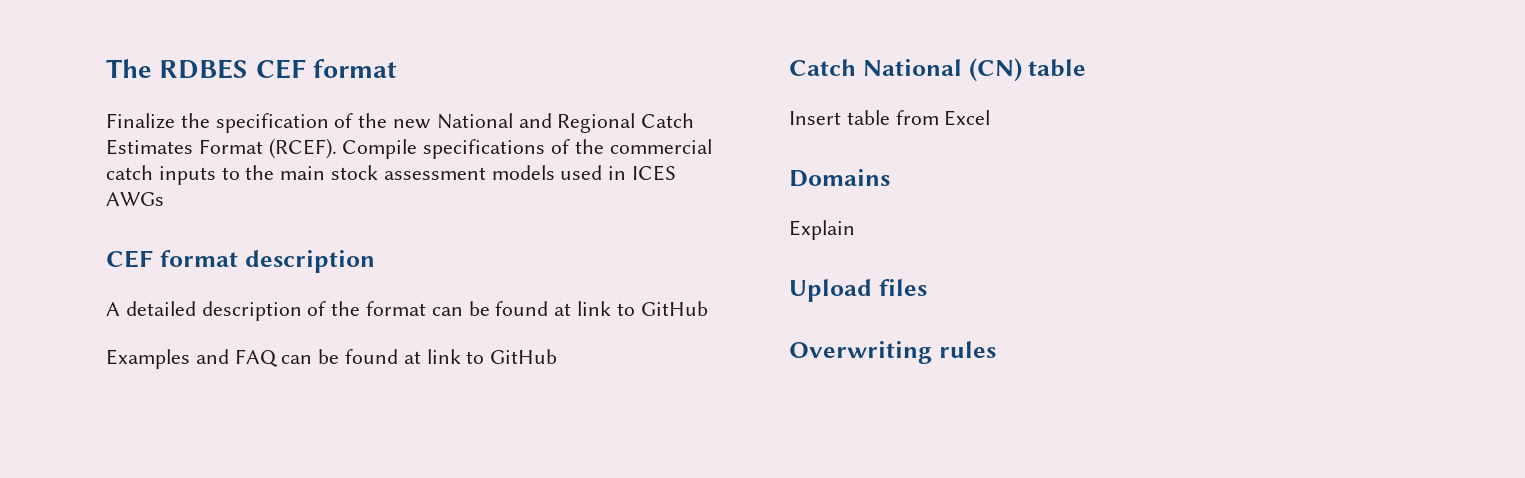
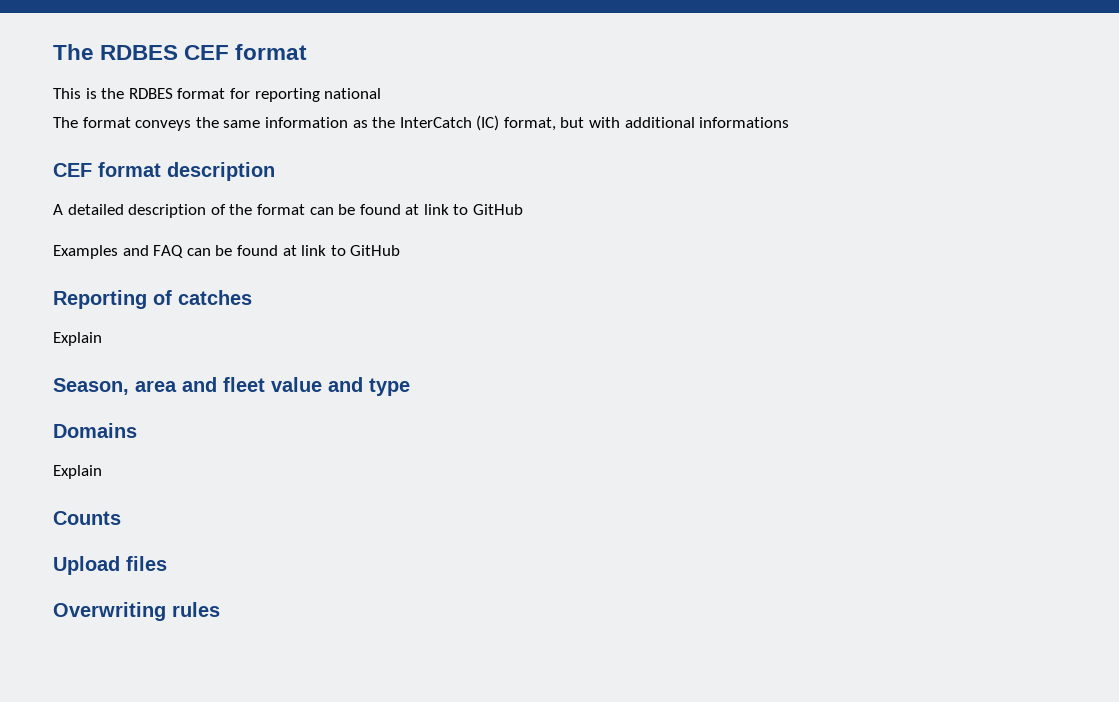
[106,113,695,133] [106,138,712,159] [106,165,677,185] [106,192,164,206] Finalize the specification of the new National and Regional Catch Estimates Format (RCEF). Compile specifications of the commercial catch inputs to the main stock assessment models used in ICES AWGs -> [53,88,382,102] [53,115,790,131] This is the RDBES format for reporting national // The format conveys the same information as the InterCatch (IC) format, but with additional informations
[789,58,1087,82] [789,110,991,126] Catch National (CN) table // Insert table from Excel -> [53,290,252,309] [53,332,102,346] [53,377,410,396] Reporting of catches // Explain // Season, area and fleet value and type
(855, 230) none -> [53,511,121,525] // Counts

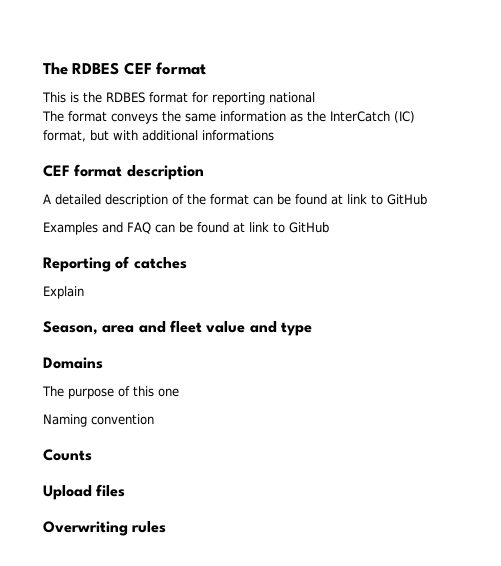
[53,465,102,479] Explain -> [42,386,179,399] [43,414,154,427] The purpose of this one // Naming convention

